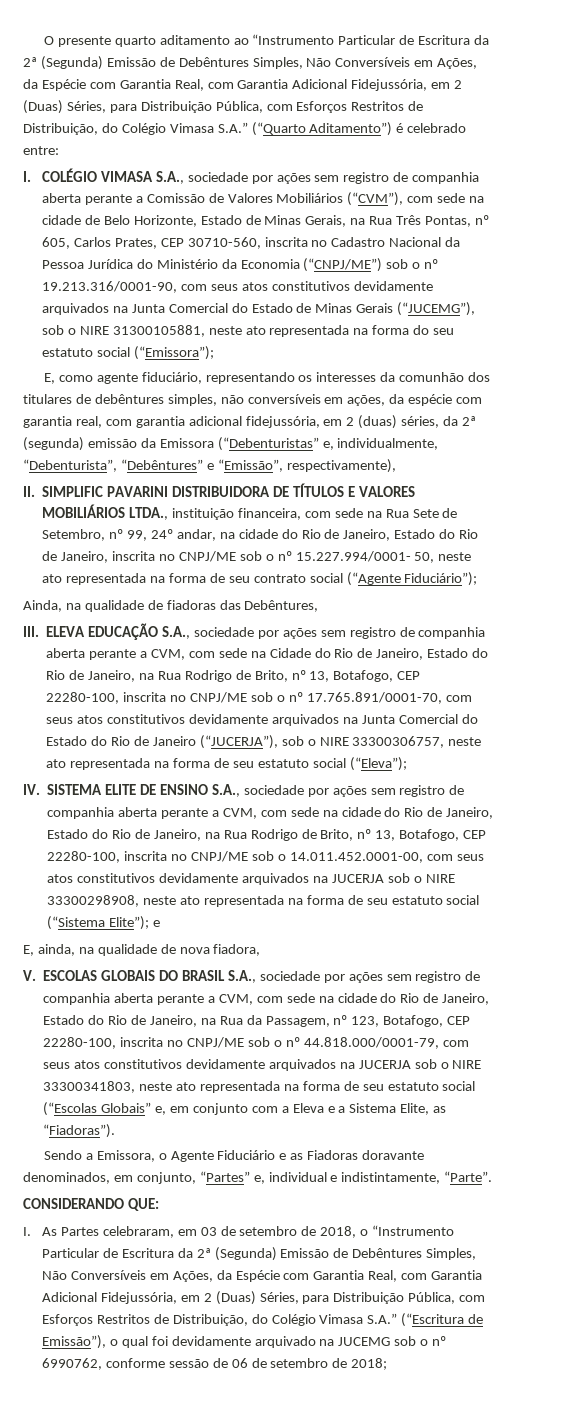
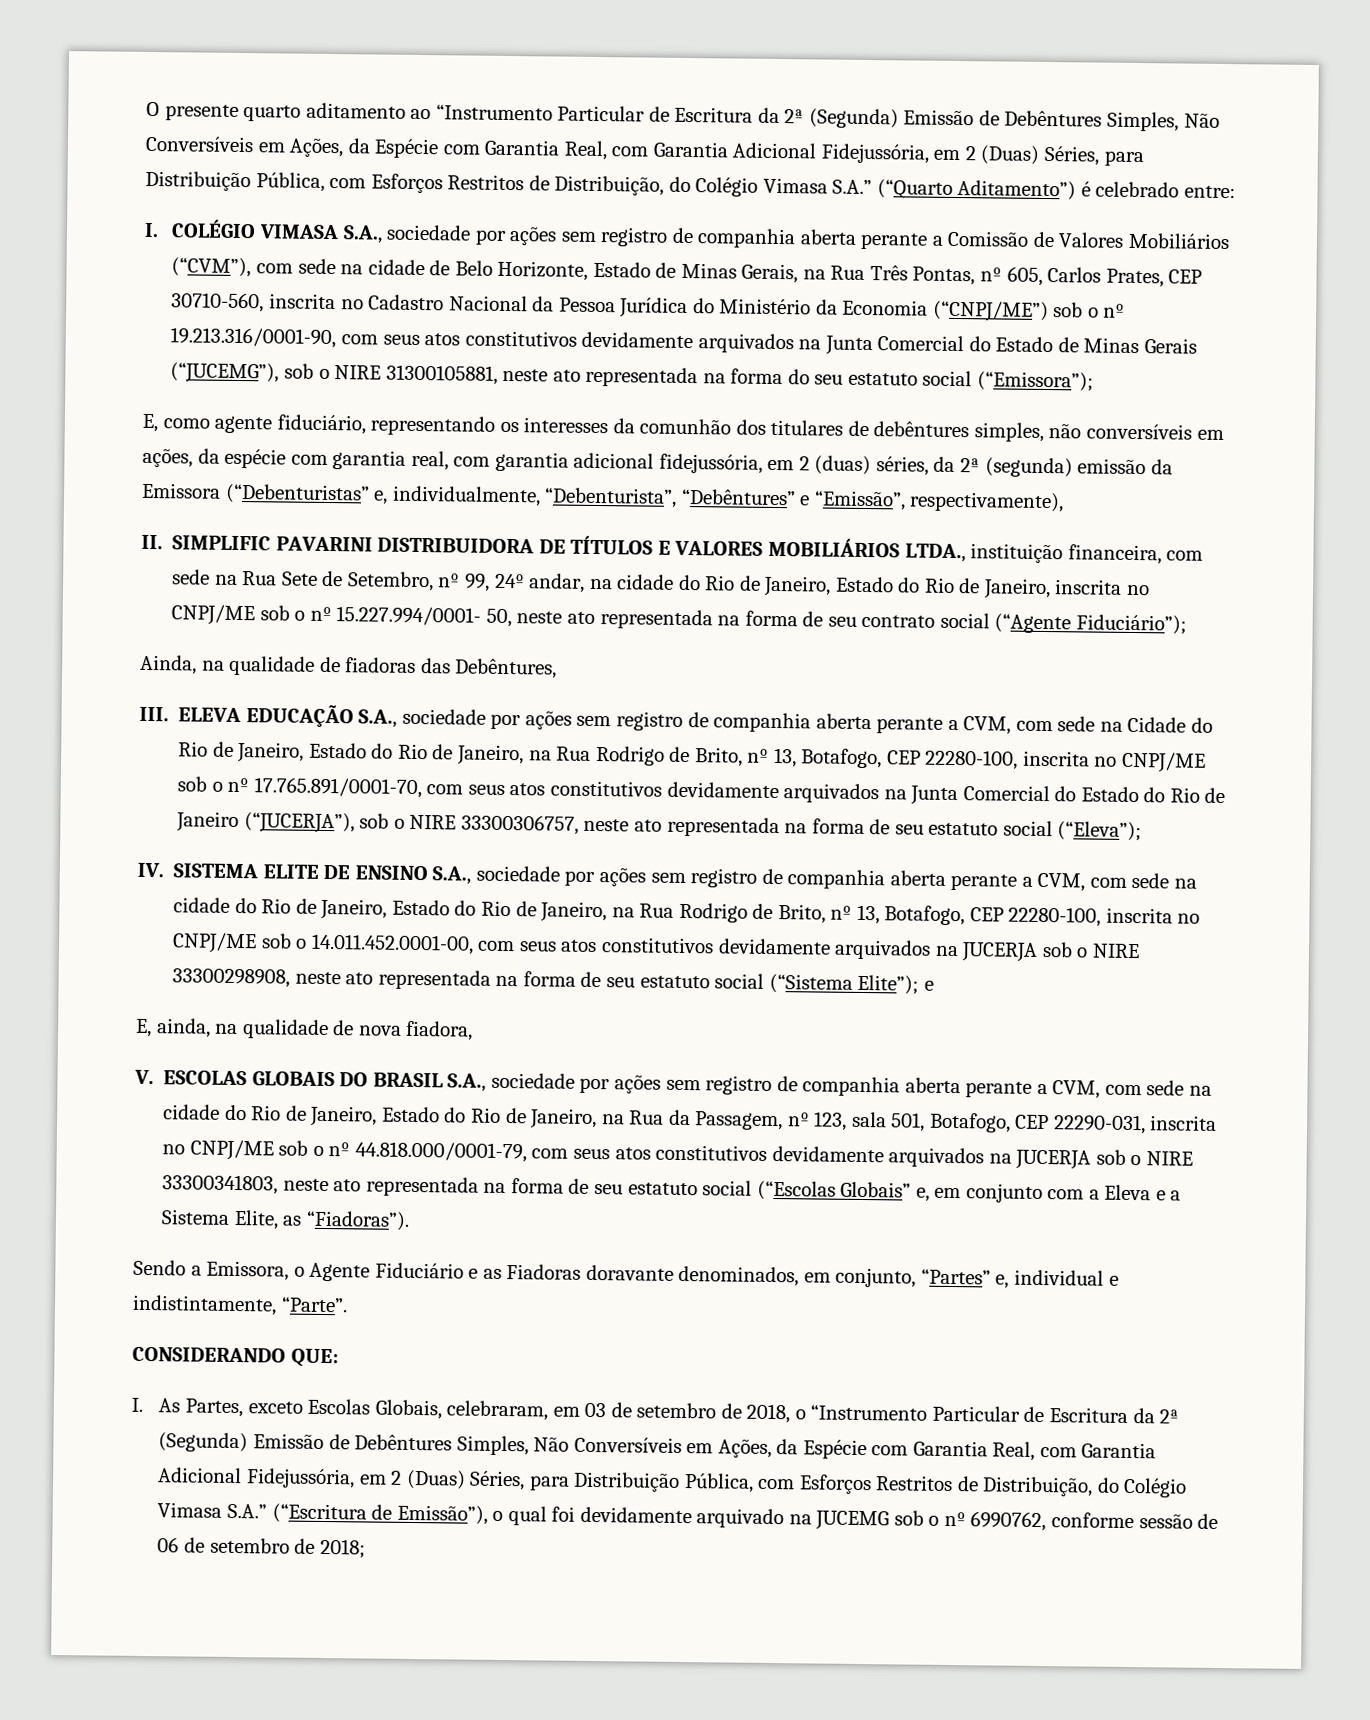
[383,1015,471,1027] [43,1037,117,1049] Botafogo, CEP 22280-100, -> [851,1111,1146,1135] sala 501, Botafogo, CEP 22290-031,
[60,1227,99,1236] Partes -> [184,1398,442,1420] Partes, exceto Escolas Globais,

